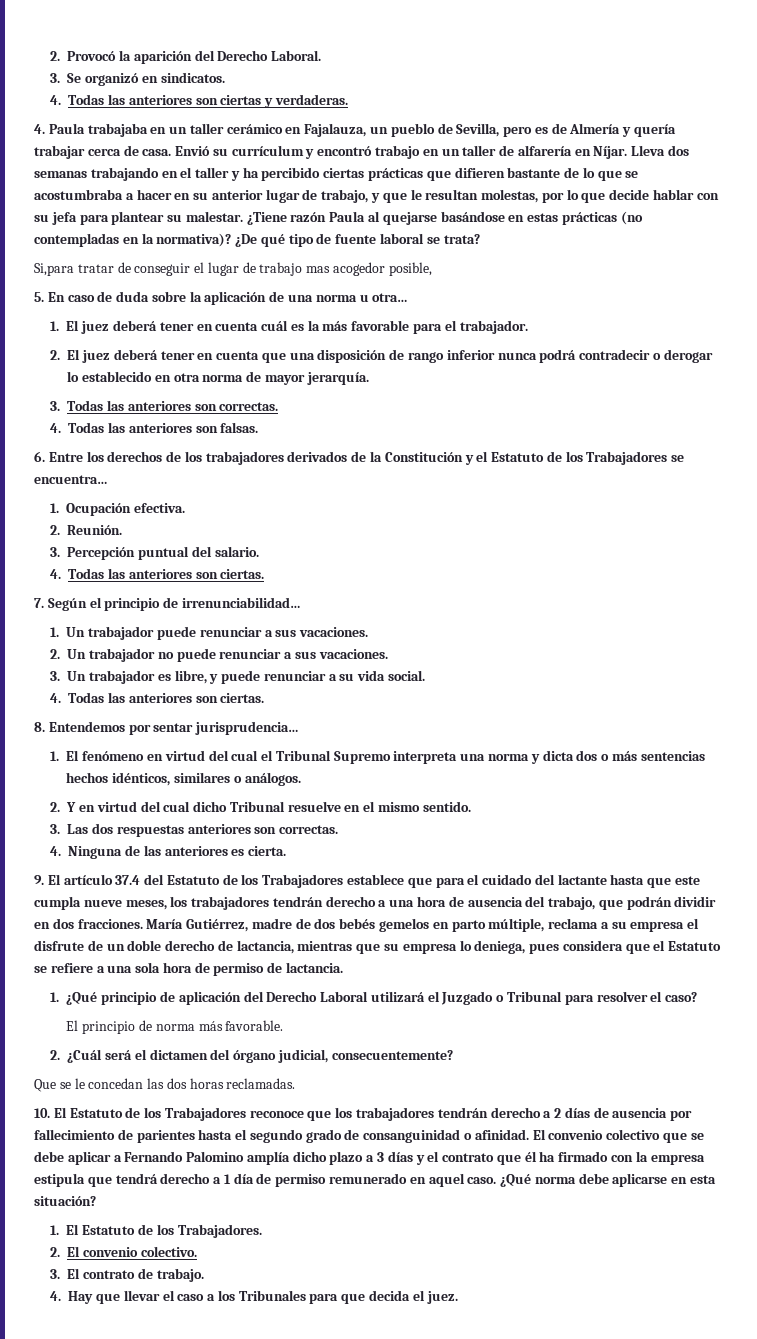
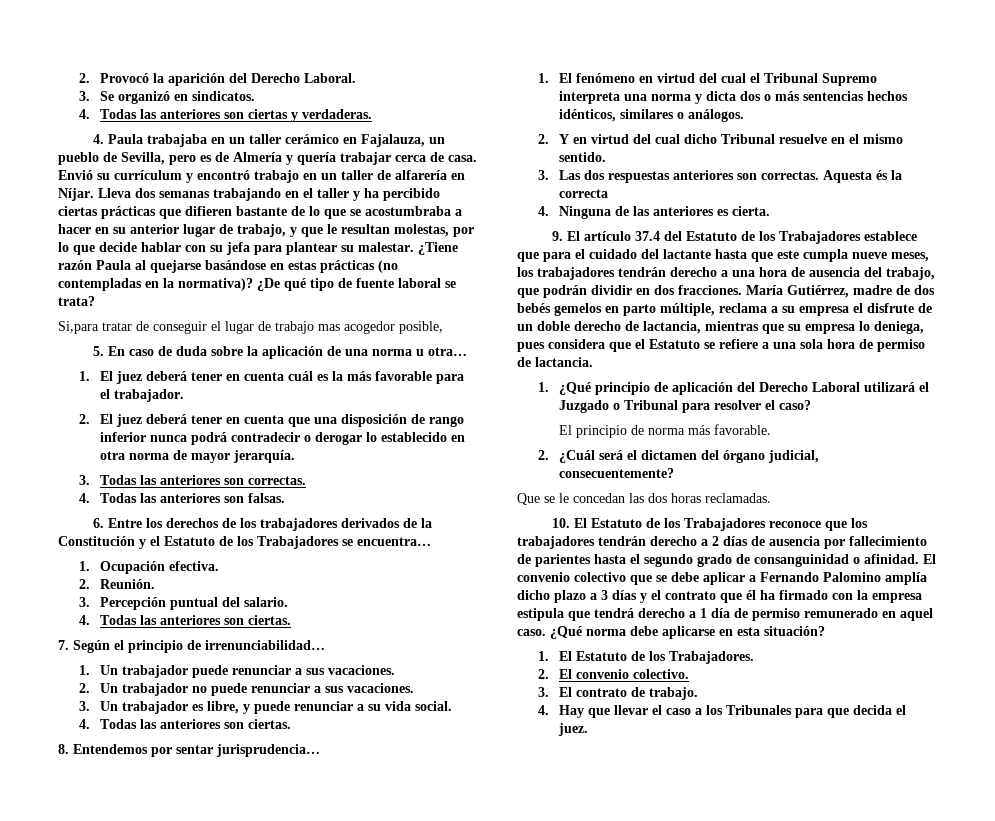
(339, 829) none -> [823,170,903,183] [559,189,609,198] Aquesta és la correcta

